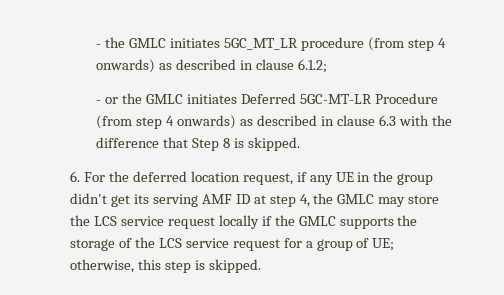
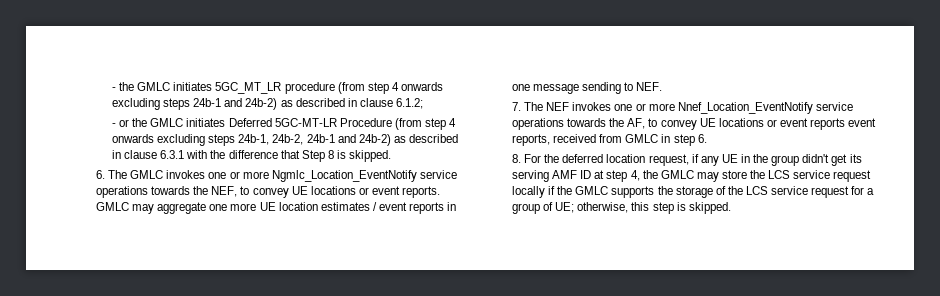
[96,59,156,73] onwards) -> [400,82,443,91] [112,98,278,110] onwards excluding steps 24b-1 and 24b-2)
[177,115,396,129] onwards) as described in clause 6.3 -> [112,134,458,146] [112,150,185,159] onwards excluding steps 24b-1, 24b-2, 24b-1 and 24b-2) as described in clause 6.3.1
(81, 176) none -> [108,170,457,182] [96,186,441,198] [96,202,457,214] [512,82,663,94] [512,102,853,114] [512,118,877,130] [512,134,707,146] [512,154,522,163] The GMLC invokes one or more Ngmlc_Location_EventNotify service operations towards the NEF, to convey UE locations or event reports. GMLC may aggregate one more UE location estimates / event reports in one message sending to NEF. // 7. The NEF invokes one or more Nnef_Location_EventNotify service operations towards the AF, to convey UE locations or event reports event reports, received from GMLC in step 6. // 8.

